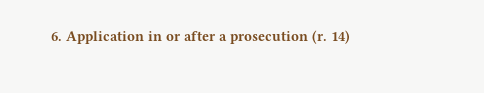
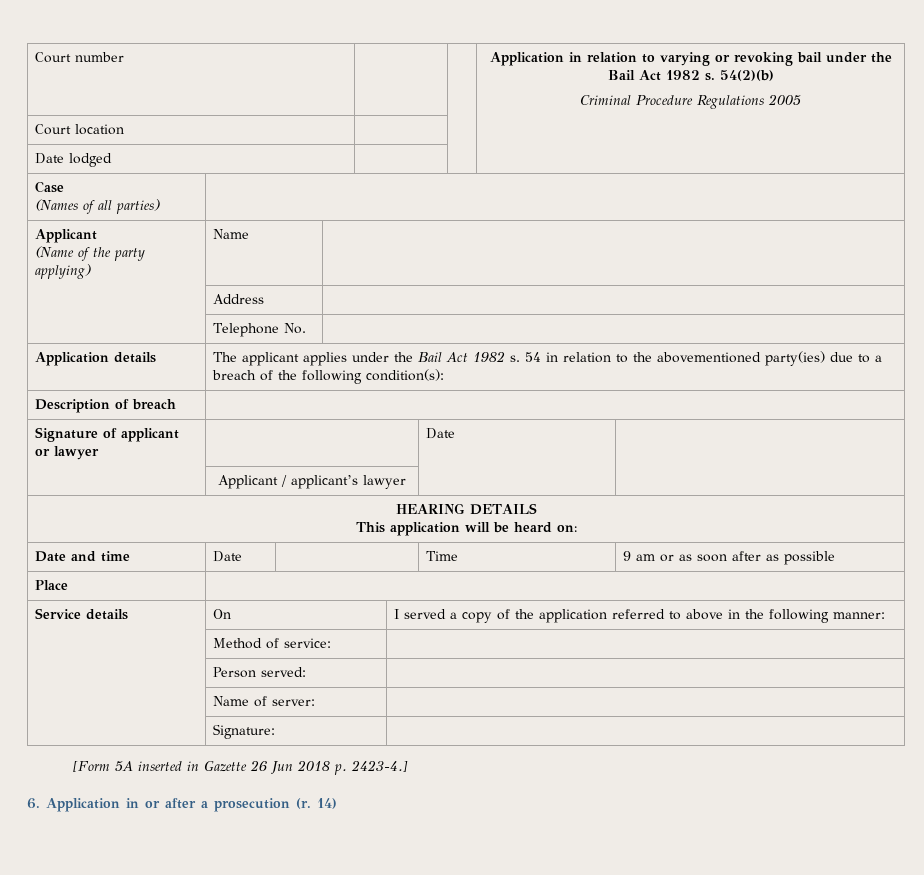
(51, 36) none -> [35,52,125,63] [489,52,892,66] [607,70,774,81] [579,94,801,109] [35,124,125,135] [35,153,113,167] [35,181,65,193] [35,199,161,214] [35,229,98,243] [35,246,146,261] [35,264,92,279] [213,229,250,239] [213,294,265,304] [213,323,307,337] [35,352,157,366] [213,351,883,366] [212,369,445,384] [35,399,177,413] [35,427,180,442] [35,446,100,460] [426,428,456,439] [218,475,406,489] [395,503,537,515] [355,522,577,536] [35,551,131,562] [213,551,243,562] [426,551,459,561] [623,551,836,565] [35,580,69,590] [35,608,129,620] [213,609,232,619] [394,609,886,623] [213,638,332,649] [213,667,307,678] [213,696,316,707] [213,724,276,739] [73,760,409,775] Court number | | | Application in relation to varying or revoking bail under the Bail Act 1982 s. 54(2)(b) // Criminal Procedure Regulations 2005 // Court location | | | // Date lodged | | | // Case // (Names of all parties) | // Applicant // (Name of the party applying) | Name | // | Address | // | Telephone No. | // Application details | The applicant applies under the Bail Act 1982 s. 54 in relation to the abovementioned party(ies) due to a breach of the following condition(s): // Description of breach | // Signature of applicant or lawyer | | Date | // | Applicant / applicant’s lawyer | | // HEARING DETAILS // This application will be heard on: // Date and time | Date | | Time | 9 am or as soon after as possible // Place | // Service details | On | I served a copy of the application referred to above in the following manner: // | Method of service: | // | Person served: | // | Name of server: | // | Signature: | // [Form 5A inserted in Gazette 26 Jun 2018 p. 2423-4.] //

